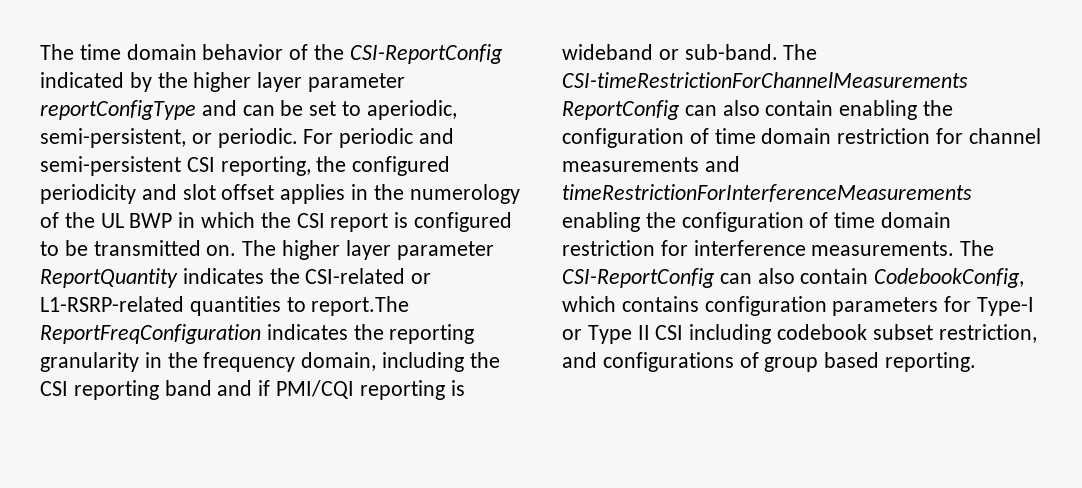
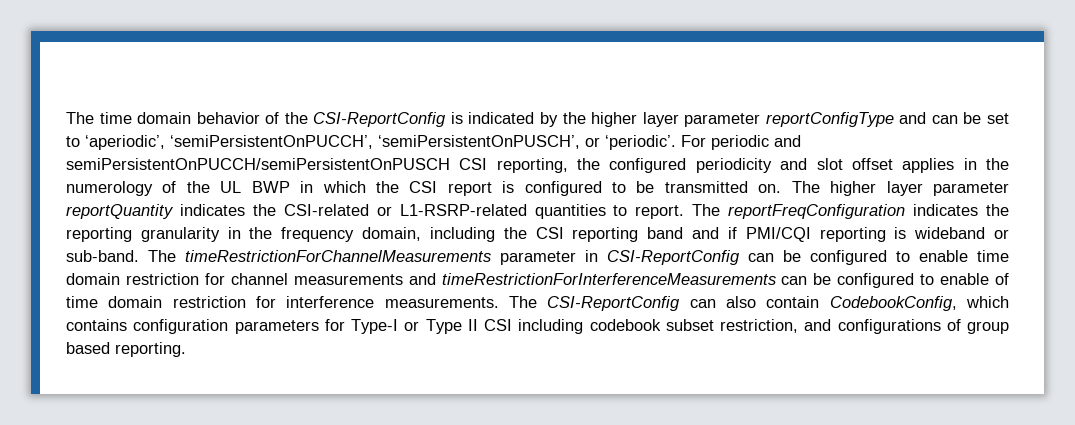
(503, 54) none -> [450,112,463,124] is
[366,100,457,120] [40,128,298,148] aperiodic, semi-persistent, or periodic. -> [85,135,676,150] ‘aperiodic’, ‘semiPersistentOnPUCCH’, ‘semiPersistentOnPUSCH’, or ‘periodic’.
[40,156,181,176] semi-persistent -> [66,158,450,170] semiPersistentOnPUCCH/semiPersistentOnPUSCH
[40,268,178,288] ReportQuantity -> [66,204,174,219] reportQuantity
[311,296,410,316] [40,324,261,344] report.The ReportFreqConfiguration -> [635,204,906,219] report. The reportFreqConfiguration
[562,72,968,88] [562,100,954,120] [562,128,709,148] CSI-timeRestrictionForChannelMeasurements ReportConfig can also contain enabling the configuration of -> [185,250,968,265] timeRestrictionForChannelMeasurements parameter in CSI-ReportConfig can be configured to enable
[562,212,804,232] enabling the configuration -> [781,273,990,288] can be configured to enable

